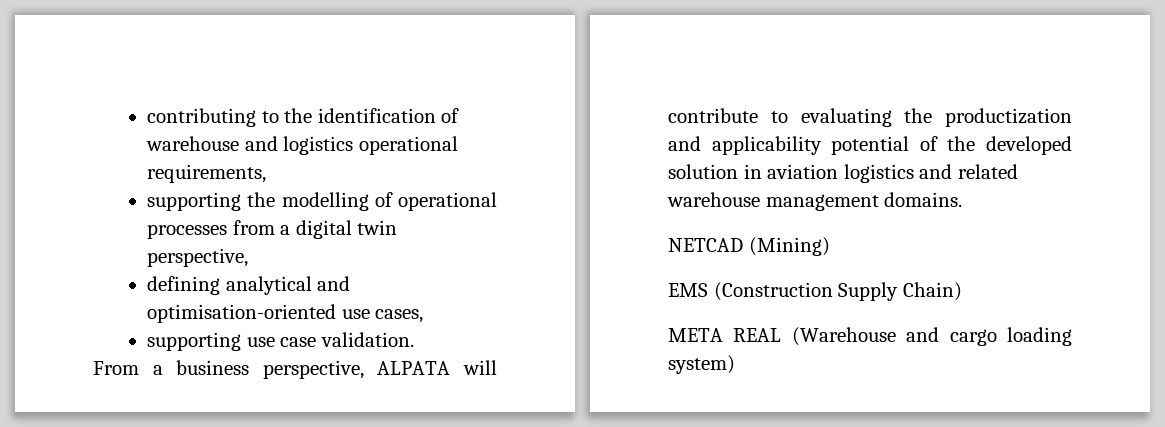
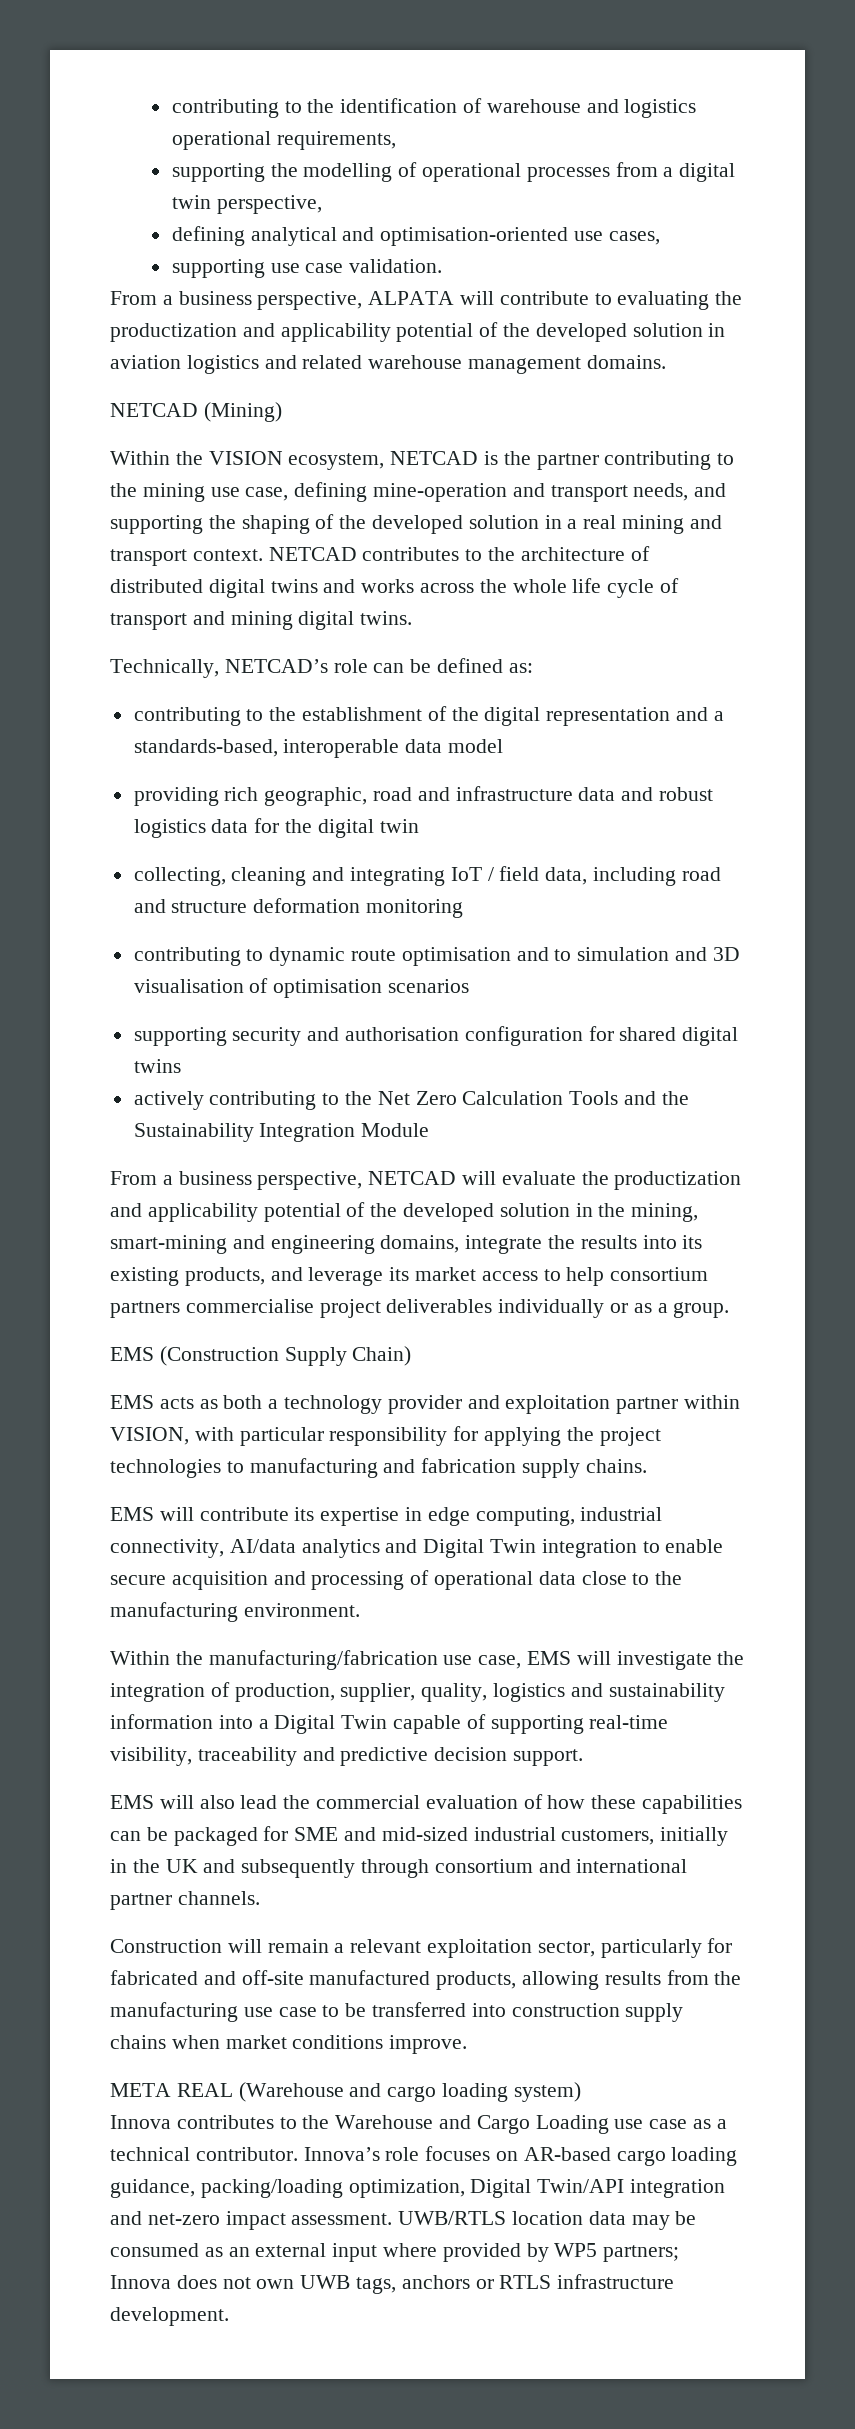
[668,282,962,301] EMS (Construction Supply Chain) -> [110,451,735,470] [110,482,727,502] [110,514,722,534] [110,546,650,566] [110,578,680,598] [110,611,413,630] [110,658,533,678] [133,706,724,726] [133,739,504,758] [133,786,714,806] [133,818,419,838] [133,866,721,886] [133,898,464,918] [133,947,740,966] [133,978,470,998] [133,1026,739,1046] [133,1059,181,1073] [133,1091,689,1110] [133,1123,430,1142] [110,1171,742,1190] [110,1202,699,1222] [110,1235,703,1254] [110,1267,709,1286] [110,1299,730,1318] [110,1346,412,1366] [110,1395,741,1414] [110,1426,661,1446] [110,1458,647,1478] [110,1507,663,1526] [110,1539,724,1558] [110,1570,683,1590] [110,1602,360,1622] [110,1650,745,1670] [110,1682,725,1702] [110,1714,669,1734] [110,1747,584,1766] [110,1794,743,1814] [110,1826,729,1846] [110,1859,688,1878] [110,1891,260,1910] [110,1938,733,1958] [110,1970,742,1990] [110,2002,684,2022] [110,2035,468,2054] Within the VISION ecosystem, NETCAD is the partner contributing to the mining use case, defining mine-operation and transport needs, and supporting the shaping of the developed solution in a real mining and transport context. NETCAD contributes to the architecture of distributed digital twins and works across the whole life cycle of transport and mining digital twins. // Technically, NETCAD’s role can be defined as: // contributing to the establishment of the digital representation and a standards-based, interoperable data model // providing rich geographic, road and infrastructure data and robust logistics data for the digital twin // collecting, cleaning and integrating IoT / field data, including road and structure deformation monitoring // contributing to dynamic route optimisation and to simulation and 3D visualisation of optimisation scenarios // supporting security and authorisation configuration for shared digital twins // actively contributing to the Net Zero Calculation Tools and the Sustainability Integration Module // From a business perspective, NETCAD will evaluate the productization and applicability potential of the developed solution in the mining, smart-mining and engineering domains, integrate the results into its existing products, and leverage its market access to help consortium partners commercialise project deliverables individually or as a group. // EMS (Construction Supply Chain) // EMS acts as both a technology provider and exploitation partner within VISION, with particular responsibility for applying the project technologies to manufacturing and fabrication supply chains. // EMS will contribute its expertise in edge computing, industrial connectivity, AI/data analytics and Digital Twin integration to enable secure acquisition and processing of operational data close to the manufacturing environment. // Within the manufacturing/fabrication use case, EMS will investigate the integration of production, supplier, quality, logistics and sustainability information into a Digital Twin capable of supporting real-time visibility, traceability and predictive decision support. // EMS will also lead the commercial evaluation of how these capabilities can be packaged for SME and mid-sized industrial customers, initially in the UK and subsequently through consortium and international partner channels. // Construction will remain a relevant exploitation sector, particularly for fabricated and off-site manufactured products, allowing results from the manufacturing use case to be transferred into construction supply chains when market conditions improve.
(735, 364) none -> [110,2115,727,2134] [110,2146,738,2166] [110,2179,726,2198] [110,2211,697,2230] [110,2243,680,2262] [110,2274,675,2294] [110,2307,229,2326] // Innova contributes to the Warehouse and Cargo Loading use case as a technical contributor. Innova’s role focuses on AR-based cargo loading guidance, packing/loading optimization, Digital Twin/API integration and net-zero impact assessment. UWB/RTLS location data may be consumed as an external input where provided by WP5 partners; Innova does not own UWB tags, anchors or RTLS infrastructure development.

